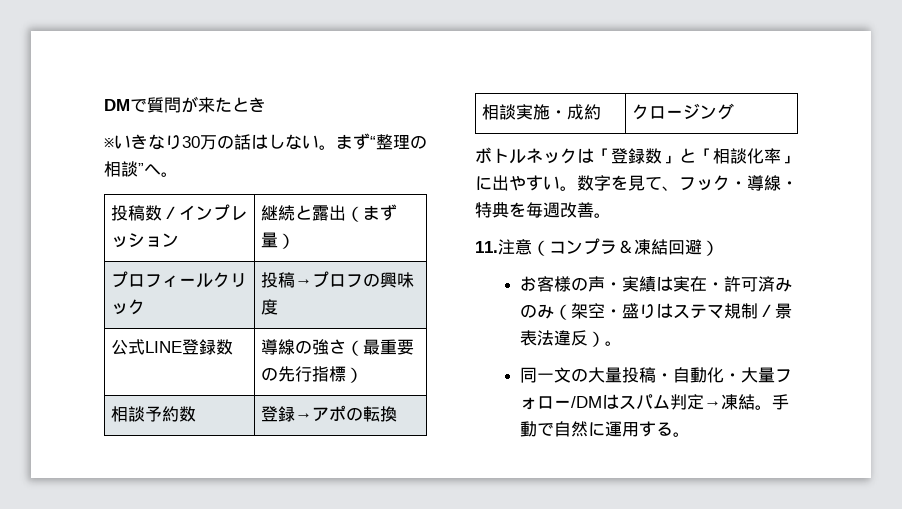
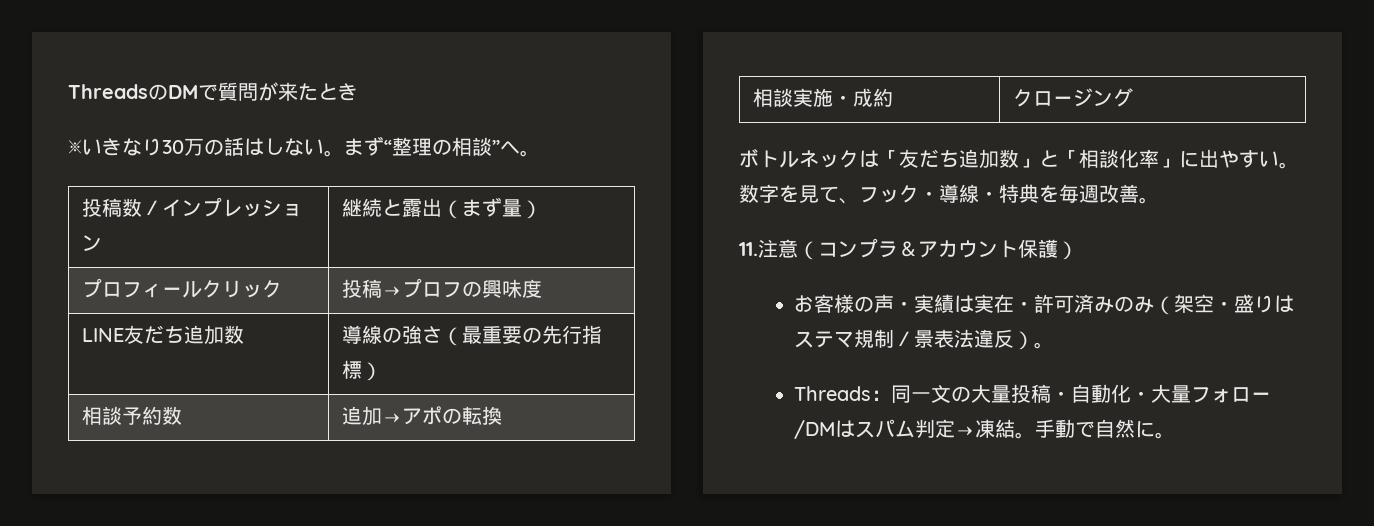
(104, 105) none -> [68,84,168,100] Threadsの
[111,339,217,355] 公式LINE登録 -> [82,325,225,345] LINE友だち追加
[261,406,296,422] 登録 -> [342,406,383,426] 追加
[611,148,645,164] 登録 -> [899,149,999,169] 友だち追加
[634,239,702,255] 凍結回避 -> [918,239,1058,258] アカウント保護
(623, 343) none -> [793,386,891,401] Threads：
[605,421,674,437] 運用する -> (1155, 429) none

